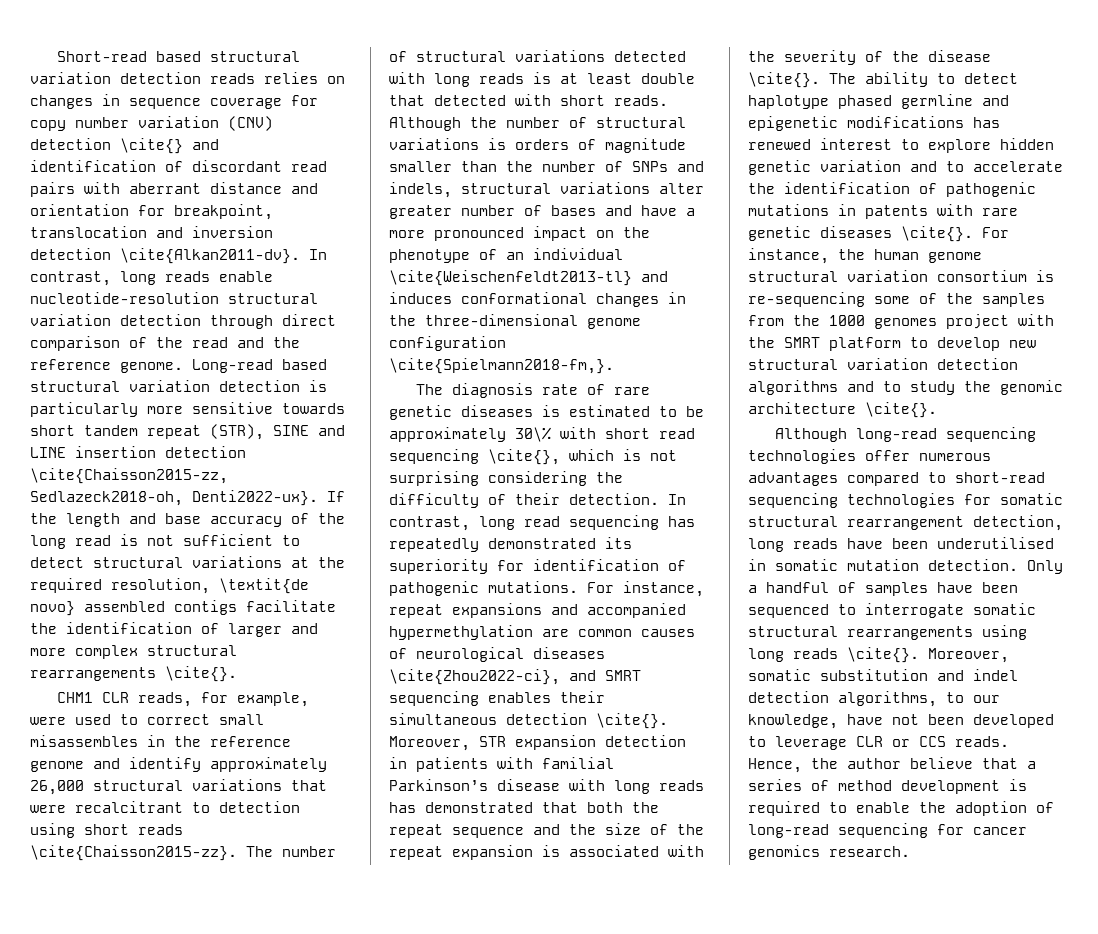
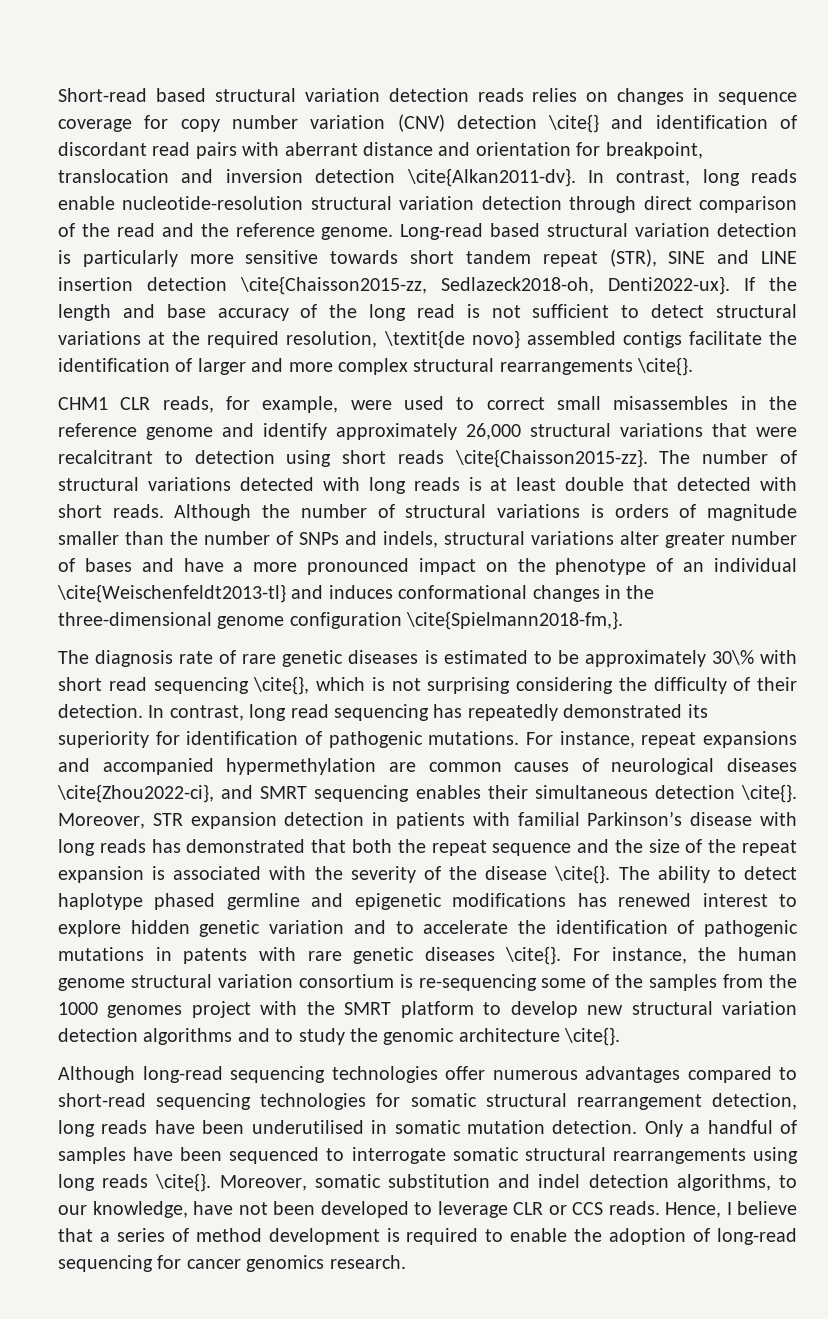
[811,758,901,769] the author -> [726,1202,732,1215] I

